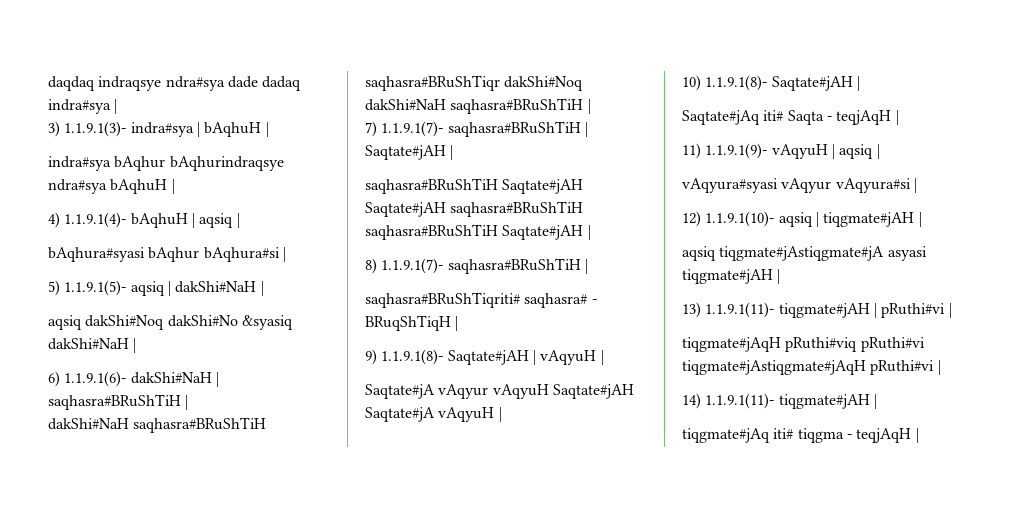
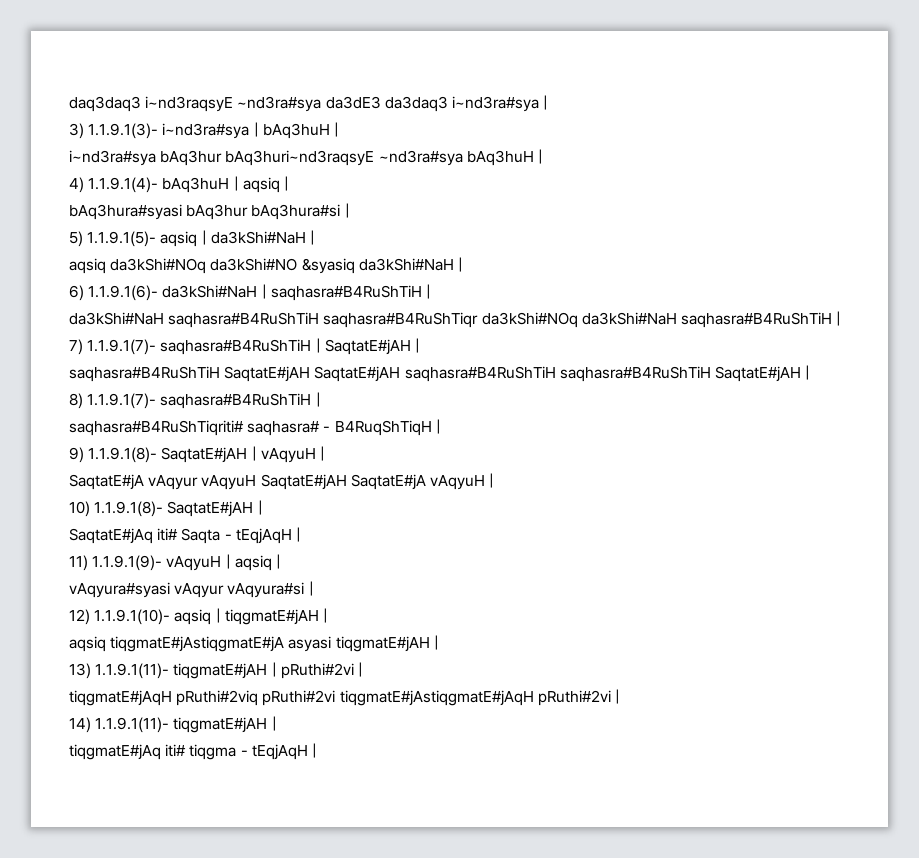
[48,76,302,91] [48,99,118,114] [48,121,269,137] [48,156,284,171] [48,179,168,194] daqdaq indraqsye ndra#sya dade dadaq indra#sya | // 3) 1.1.9.1(3)- indra#sya | bAqhuH | // indra#sya bAqhur bAqhurindraqsye ndra#sya bAqhuH -> [69,95,549,112] [69,122,339,139] [69,150,534,166] daq3daq3 i~nd3raqsyE ~nd3ra#sya da3dE3 da3daq3 i~nd3ra#sya | // 3) 1.1.9.1(3)- i~nd3ra#sya | bAq3huH | // i~nd3ra#sya bAq3hur bAq3huri~nd3raqsyE ~nd3ra#sya bAq3huH
[130,213,240,228] [48,247,280,262] bAqhuH | aqsiq | // bAqhura#syasi bAqhur bAqhura#si -> [162,176,289,193] [69,204,341,220] bAq3huH | aqsiq | // bAq3hura#syasi bAq3hur bAq3hura#si
[175,281,264,296] [48,315,293,330] [48,338,129,350] dakShi#NaH | // aqsiq dakShi#Noq dakShi#No &syasiq dakShi#NaH -> [210,230,315,245] [69,258,454,274] da3kShi#NaH | // aqsiq da3kShi#NOq da3kShi#NO &syasiq da3kShi#NaH
[130,372,219,387] [48,394,189,410] [48,417,267,433] [365,75,584,91] [365,98,591,114] [365,121,588,137] [365,145,454,160] [365,178,584,194] [365,201,584,217] [365,224,584,240] dakShi#NaH | saqhasra#BRuShTiH | // dakShi#NaH saqhasra#BRuShTiH saqhasra#BRuShTiqr dakShi#Noq dakShi#NaH saqhasra#BRuShTiH | // 7) 1.1.9.1(7)- saqhasra#BRuShTiH | Saqtate#jAH | // saqhasra#BRuShTiH Saqtate#jAH Saqtate#jAH saqhasra#BRuShTiH saqhasra#BRuShTiH Saqtate#jAH -> [162,284,431,301] [69,311,842,328] [69,338,420,355] [69,366,801,382] da3kShi#NaH | saqhasra#B4RuShTiH | // da3kShi#NaH saqhasra#B4RuShTiH saqhasra#B4RuShTiqr da3kShi#NOq da3kShi#NaH saqhasra#B4RuShTiH | // 7) 1.1.9.1(7)- saqhasra#B4RuShTiH | SaqtatE#jAH | // saqhasra#B4RuShTiH SaqtatE#jAH SaqtatE#jAH saqhasra#B4RuShTiH saqhasra#B4RuShTiH SaqtatE#jAH
[447,258,588,274] [365,292,520,308] saqhasra#BRuShTiH | // saqhasra#BRuShTiqriti# -> [160,392,321,409] [69,420,244,436] saqhasra#B4RuShTiH | // saqhasra#B4RuShTiqriti#
[365,315,451,331] BRuqShTiqH -> [334,420,432,436] B4RuqShTiqH
[447,350,529,365] Saqtate#jAH -> [161,447,248,463] SaqtatE#jAH
[365,384,435,399] Saqtate#jA -> [69,474,144,490] SaqtatE#jA
[552,384,634,399] [365,407,435,422] Saqtate#jAH Saqtate#jA -> [260,474,426,490] SaqtatE#jAH SaqtatE#jA
[771,76,860,91] [682,110,760,125] Saqtate#jAH | // Saqtate#jAq -> [167,500,263,517] [69,528,153,544] SaqtatE#jAH | // SaqtatE#jAq
[836,110,892,125] teqjAqH -> [235,528,292,544] tEqjAqH
[823,212,922,227] [682,246,927,261] [682,269,773,284] tiqgmate#jAH | // aqsiq tiqgmate#jAstiqgmate#jA asyasi tiqgmate#jAH -> [224,608,328,625] [69,636,430,652] tiqgmatE#jAH | // aqsiq tiqgmatE#jAstiqgmatE#jA asyasi tiqgmatE#jAH
[778,303,952,318] [682,337,925,352] [682,360,935,375] tiqgmate#jAH | pRuthi#vi | // tiqgmate#jAqH pRuthi#viq pRuthi#vi tiqgmate#jAstiqgmate#jAqH pRuthi#vi -> [173,662,363,679] [69,690,611,706] tiqgmatE#jAH | pRuthi#2vi | // tiqgmatE#jAqH pRuthi#2viq pRuthi#2vi tiqgmatE#jAstiqgmatE#jAqH pRuthi#2vi
[778,394,877,409] [682,428,770,443] tiqgmate#jAH | // tiqgmate#jAq -> [173,716,277,733] [69,744,161,760] tiqgmatE#jAH | // tiqgmatE#jAq
[856,428,912,443] teqjAqH -> [251,744,308,760] tEqjAqH

